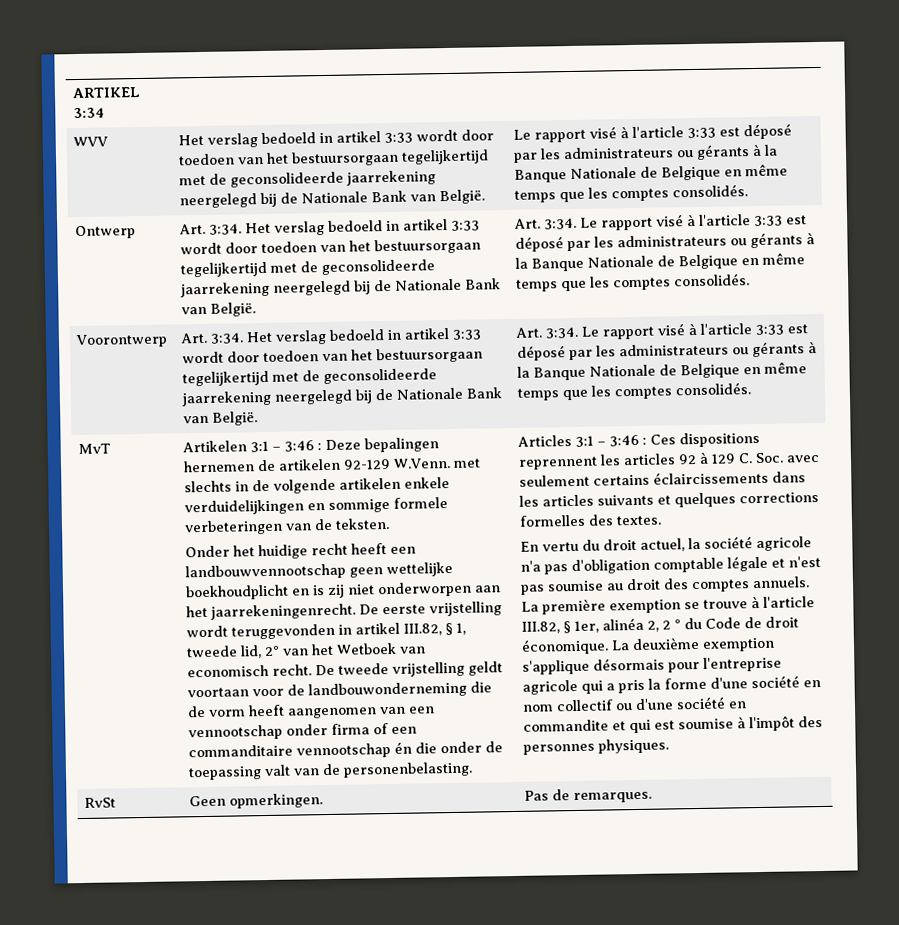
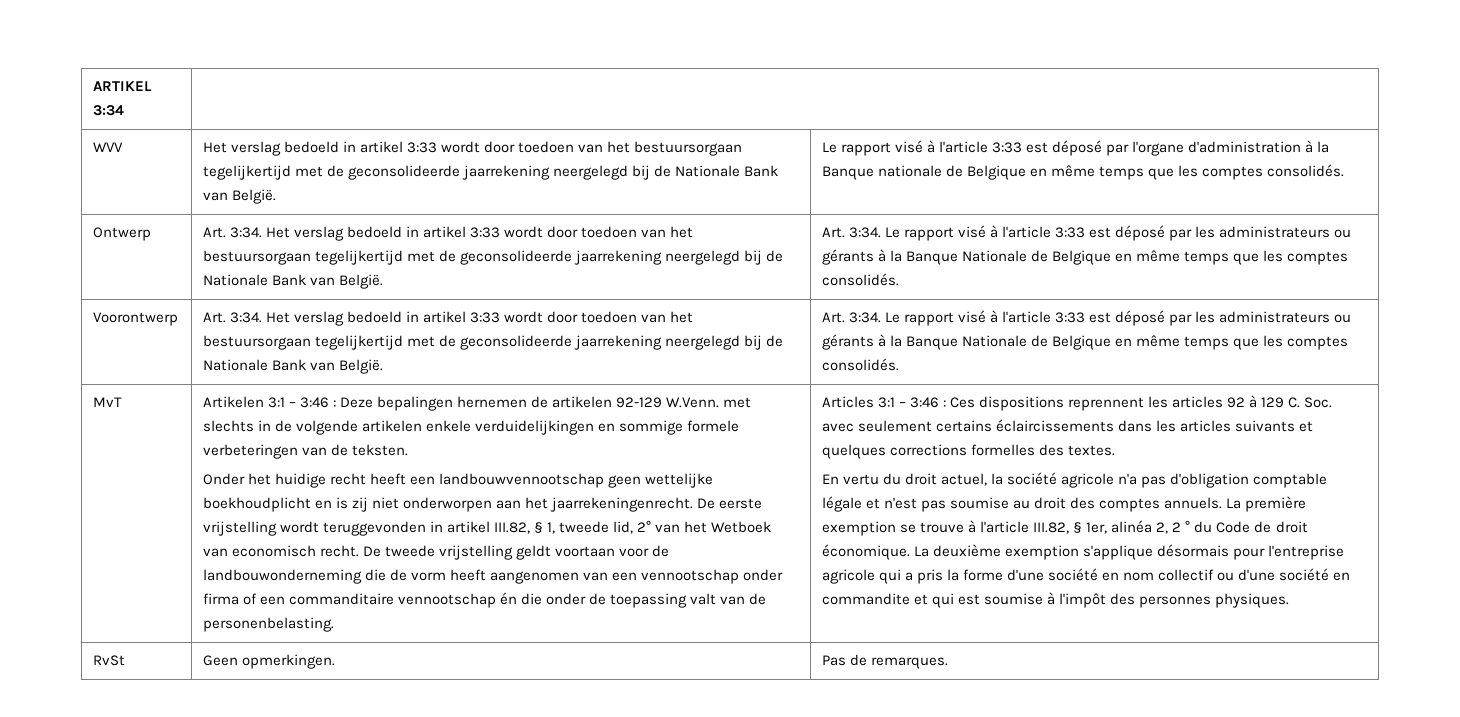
[539,143,778,160] [513,166,637,183] les administrateurs ou gérants à la Banque Nationale -> [1132,140,1330,156] [821,165,942,180] l'organe d'administration à la Banque nationale

